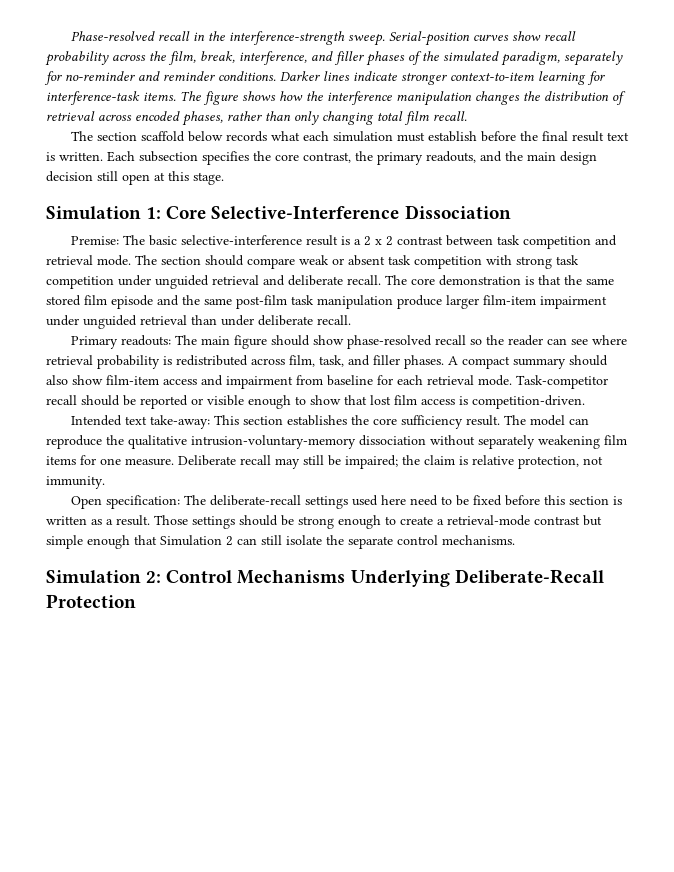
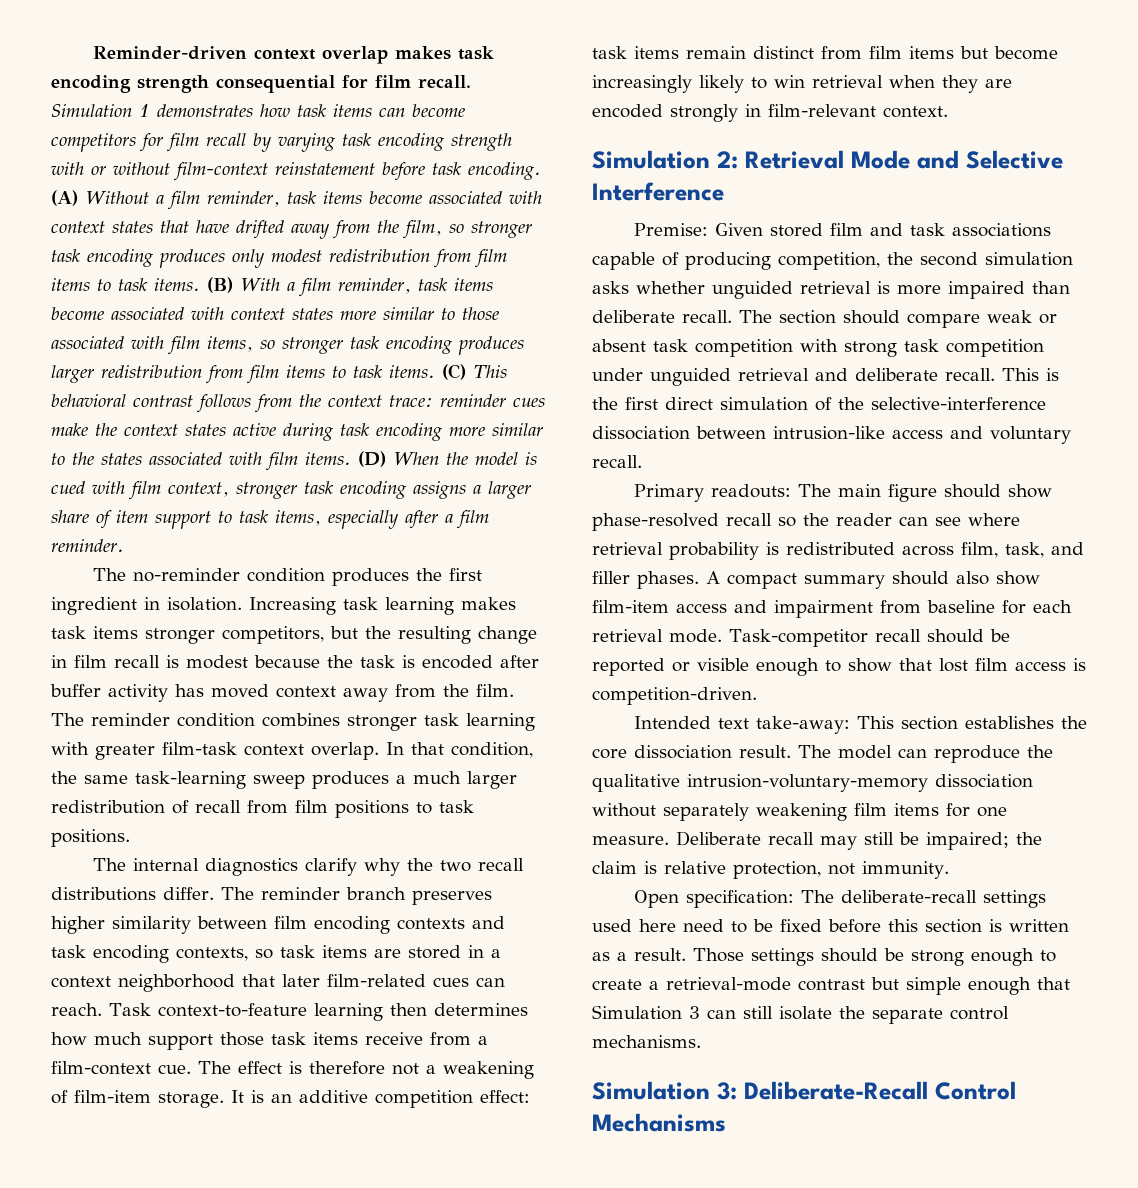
[70,31,576,46] [45,51,623,66] [44,71,605,85] [46,91,626,106] [46,111,467,126] [70,131,629,142] [46,151,597,165] [46,171,224,185] [46,205,511,220] [70,235,617,249] [46,255,131,266] Phase-resolved recall in the interference-strength sweep. Serial-position curves show recall probability across the film, break, interference, and filler phases of the simulated paradigm, separately for no-reminder and reminder conditions. Darker lines indicate stronger context-to-item learning for interference-task items. The figure shows how the interference manipulation changes the distribution of retrieval across encoded phases, rather than only changing total film recall. // The section scaffold below records what each simulation must establish before the final result text is written. Each subsection specifies the core contrast, the primary readouts, and the main design decision still open at this stage. // Simulation 1: Core Selective-Interference Dissociation // Premise: The basic selective-interference result is a 2 x 2 contrast between task competition and retrieval mode. -> [92,46,494,64] [51,75,471,93] [51,104,465,117] [51,133,512,152] [51,162,541,181] [51,190,542,210] [51,220,533,239] [51,249,507,268] [51,277,493,297] [51,307,499,320] [51,336,524,355] [51,364,507,384] [51,394,545,413] [51,423,544,441] [51,451,537,471] [51,481,532,500] [51,510,489,529] [51,539,124,552] [92,568,482,586] [51,597,516,615] [51,626,537,644] [51,655,539,669] [50,684,514,702] [51,713,535,731] [51,742,533,760] [51,771,517,789] [51,800,474,818] [51,829,130,847] [92,858,524,876] [51,887,492,905] [51,916,505,934] [51,945,501,963] [51,974,505,992] [51,1003,528,1021] [51,1032,488,1050] [51,1061,534,1079] [51,1090,530,1108] [592,46,1058,60] [592,75,1012,93] [592,104,948,122] [592,150,1063,169] [592,182,724,201] [633,223,1051,237] [592,252,1073,270] [592,281,1070,299] [592,310,732,323] Reminder-driven context overlap makes task encoding strength consequential for film recall. Simulation 1 demonstrates how task items can become competitors for film recall by varying task encoding strength with or without film-context reinstatement before task encoding. (A) Without a film reminder, task items become associated with context states that have drifted away from the film, so stronger task encoding produces only modest redistribution from film items to task items. (B) With a film reminder, task items become associated with context states more similar to those associated with film items, so stronger task encoding produces larger redistribution from film items to task items. (C) This behavioral contrast follows from the context trace: reminder cues make the context states active during task encoding more similar to the states associated with film items. (D) When the model is cued with film context, stronger task encoding assigns a larger share of item support to task items, especially after a film reminder. // The no-reminder condition produces the first ingredient in isolation. Increasing task learning makes task items stronger competitors, but the resulting change in film recall is modest because the task is encoded after buffer activity has moved context away from the film. The reminder condition combines stronger task learning with greater film-task context overlap. In that condition, the same task-learning sweep produces a much larger redistribution of recall from film positions to task positions. // The internal diagnostics clarify why the two recall distributions differ. The reminder branch preserves higher similarity between film encoding contexts and task encoding contexts, so task items are stored in a context neighborhood that later film-related cues can reach. Task context-to-feature learning then determines how much support those task items receive from a film-context cue. The effect is therefore not a weakening of film-item storage. It is an additive competition effect: task items remain distinct from film items but become increasingly likely to win retrieval when they are encoded strongly in film-relevant context. // Simulation 2: Retrieval Mode and Selective Interference // Premise: Given stored film and task associations capable of producing competition, the second simulation asks whether unguided retrieval is more impaired than deliberate recall.
[385,275,614,286] [46,295,607,309] [46,315,313,329] The core demonstration is that the same stored film episode and the same post-film task manipulation produce larger film-item impairment under unguided retrieval than under deliberate -> [1002,368,1059,381] [592,397,1046,411] [592,426,1071,444] This is the first direct simulation of the selective-interference dissociation between intrusion-like access and voluntary
[400,415,463,429] sufficiency -> [634,745,732,759] dissociation
[226,536,233,546] 2 -> [689,1006,700,1019] 3
[146,569,604,587] [46,594,136,608] 2: Control Mechanisms Underlying Deliberate-Recall Protection -> [717,1081,1016,1100] [592,1113,726,1132] 3: Deliberate-Recall Control Mechanisms

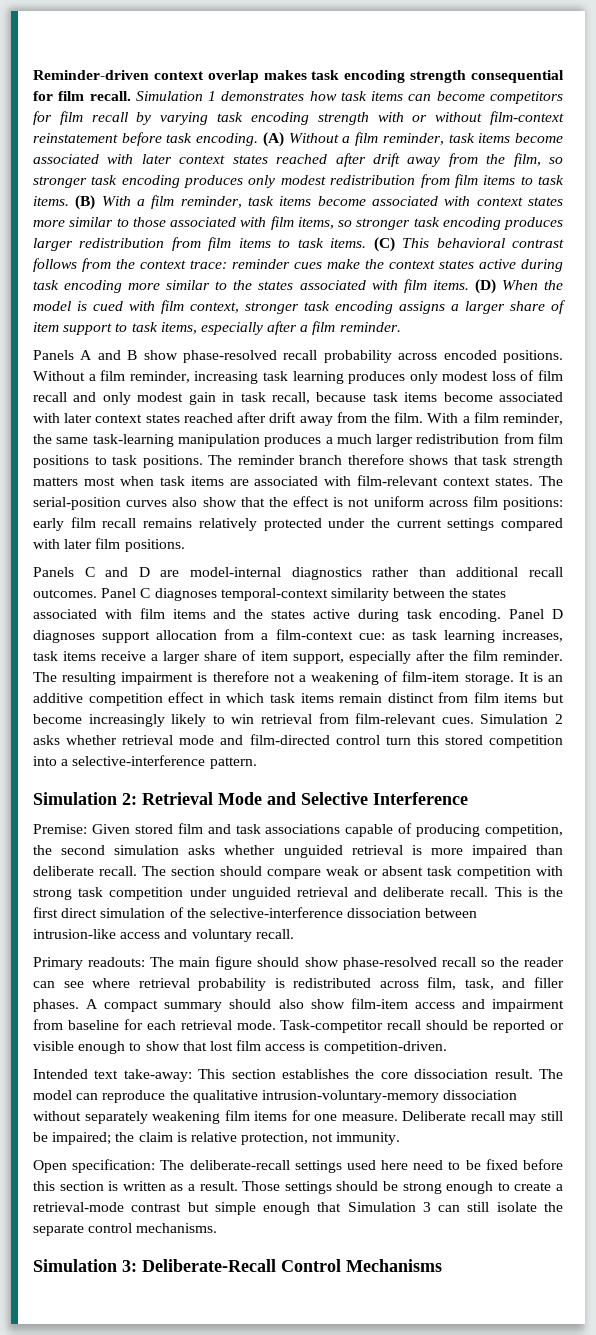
[51,220,284,239] context states that have drifted -> [141,153,400,167] later context states reached after drift
[92,568,482,586] [51,597,516,615] [51,626,537,644] [51,655,539,669] [50,684,514,702] [51,713,535,731] [51,742,533,760] The no-reminder condition produces the first ingredient in isolation. Increasing task learning makes task items stronger competitors, but the resulting change in film recall is modest because the task is encoded after buffer activity has moved context away from the film. The reminder condition combines stronger task learning with greater film-task context overlap. In that condition, -> [33,350,563,363] [33,370,563,384] [33,392,563,405] [33,412,563,426] Panels A and B show phase-resolved recall probability across encoded positions. Without a film reminder, increasing task learning produces only modest loss of film recall and only modest gain in task recall, because task items become associated with later context states reached after drift away from the film. With a film reminder,
[253,774,305,789] sweep -> [177,434,260,447] manipulation
[172,800,241,814] of recall -> (500, 439) none
[92,858,524,876] [51,887,492,905] [51,916,505,934] [51,945,501,963] [51,974,505,992] [51,1003,528,1021] [51,1032,488,1050] [51,1061,282,1075] // The internal diagnostics clarify why the two recall distributions differ. The reminder branch preserves higher similarity between film encoding contexts and task encoding contexts, so task items are stored in a context neighborhood that later film-related cues can reach. Task context-to-feature learning then determines how much support those task items receive from a film-context cue. The effect -> [208,454,563,468] [33,475,564,486] [33,496,564,510] [33,517,563,531] [33,538,185,552] [33,567,563,580] [33,588,507,601] [33,608,563,622] [33,629,564,643] [33,650,563,664] [33,672,194,685] The reminder branch therefore shows that task strength matters most when task items are associated with film-relevant context states. The serial-position curves also show that the effect is not uniform across film positions: early film recall remains relatively protected under the current settings compared with later film positions. // Panels C and D are model-internal diagnostics rather than additional recall outcomes. Panel C diagnoses temporal-context similarity between the states associated with film items and the states active during task encoding. Panel D diagnoses support allocation from a film-context cue: as task learning increases, task items receive a larger share of item support, especially after the film reminder. The resulting impairment
[480,1090,530,1103] effect: -> [168,692,265,703] effect in which
[889,75,1012,93] [592,104,948,122] when they are encoded strongly in film-relevant context. -> [318,713,564,724] [33,734,564,748] [33,755,257,769] from film-relevant cues. Simulation 2 asks whether retrieval mode and film-directed control turn this stored competition into a selective-interference pattern.

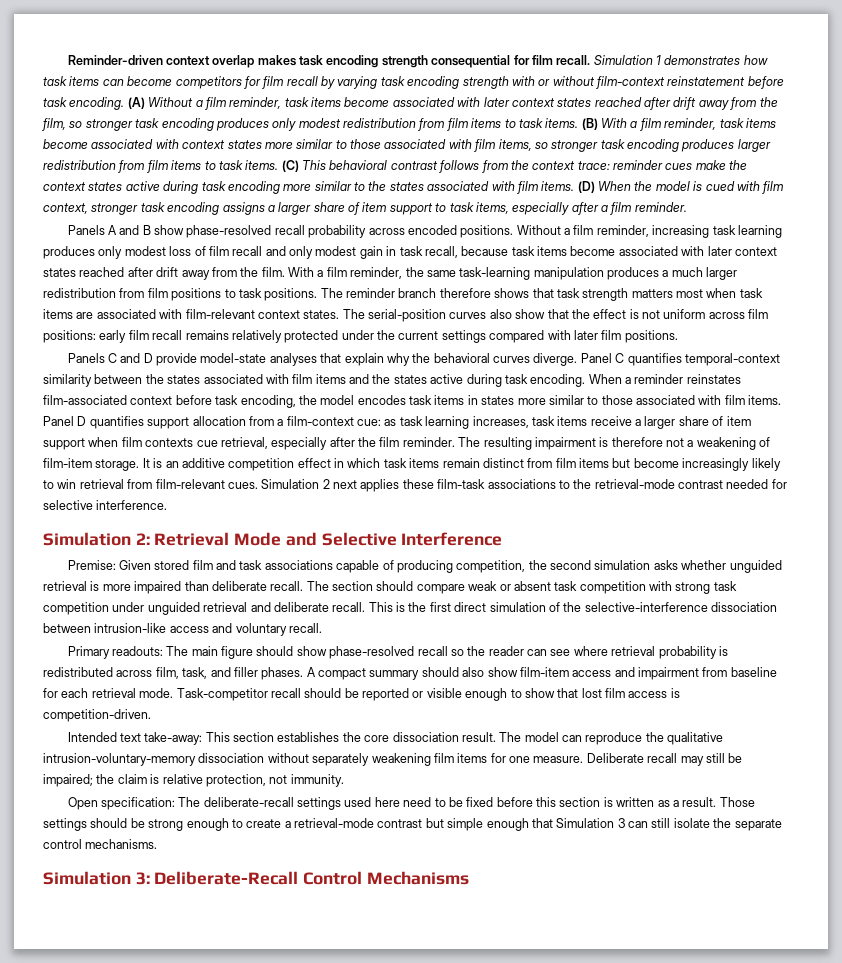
[160,567,563,580] [33,589,97,598] are model-internal diagnostics rather than additional recall outcomes. -> [156,353,578,366] provide model-state analyses that explain why the behavioral curves diverge.
[154,588,217,601] diagnoses -> [627,353,682,366] quantifies
(502, 615) none -> [588,374,741,384] [43,395,782,408] When a reminder reinstates film-associated context before task encoding, the model encodes task items in states more similar to those associated with film items.
[33,630,95,643] diagnoses -> [89,416,144,429] quantifies
[292,652,344,664] support, -> [43,437,268,450] support when film contexts cue retrieval,
[33,734,564,748] [33,755,257,769] asks whether retrieval mode and film-directed control turn this stored competition into a selective-interference pattern. -> [333,479,787,492] [43,500,168,510] next applies these film-task associations to the retrieval-mode contrast needed for selective interference.

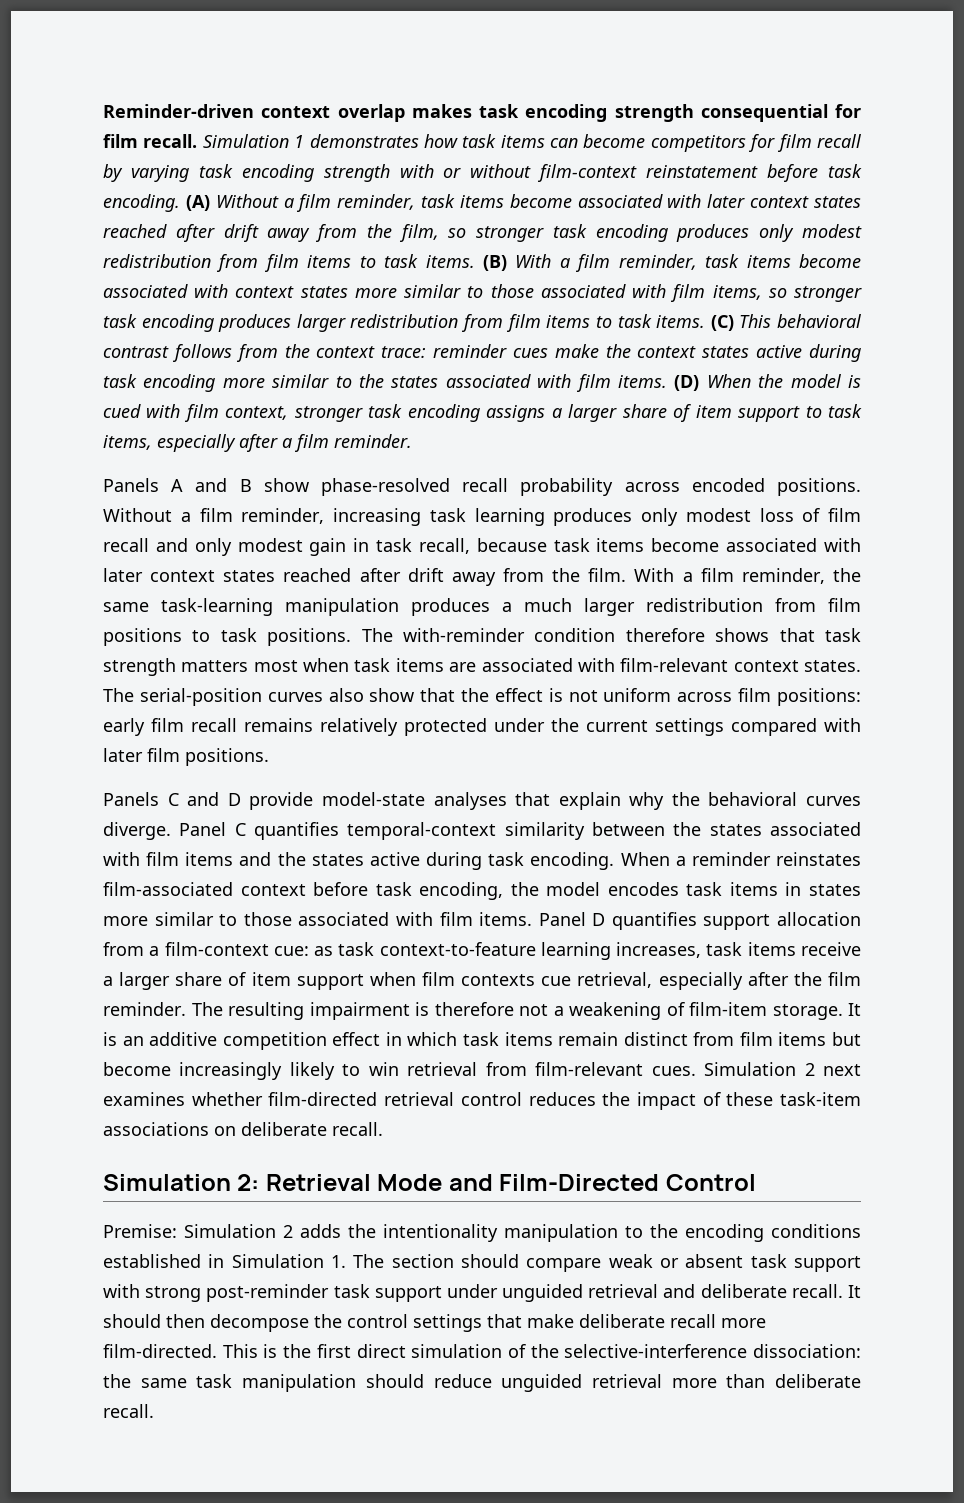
[346,288,437,298] reminder branch -> [403,628,616,642] with-reminder condition
(423, 421) none -> [379,942,536,956] context-to-feature
[360,479,787,492] [43,500,168,510] applies these film-task associations to the retrieval-mode contrast needed for selective interference. -> [103,1092,862,1110] [103,1122,383,1136] examines whether film-directed retrieval control reduces the impact of these task-item associations on deliberate recall.
[321,532,503,546] Selective Interference -> [499,1174,756,1191] Film-Directed Control
[118,560,782,573] [43,581,304,594] Given stored film and task associations capable of producing competition, the second simulation asks whether unguided retrieval is more impaired than deliberate recall. -> [184,1224,861,1242] [103,1254,346,1268] Simulation 2 adds the intentionality manipulation to the encoding conditions established in Simulation 1.
[579,581,646,594] competition -> [794,1256,862,1272] support
[713,581,737,591] [43,602,109,615] task competition -> [206,1284,442,1302] post-reminder task support
(366, 607) none -> [847,1285,861,1298] [103,1314,766,1332] [103,1344,217,1358] It should then decompose the control settings that make deliberate recall more film-directed.
[711,602,777,612] [43,623,322,636] [67,646,728,659] [43,667,777,680] [43,688,680,701] [43,709,151,722] [67,732,724,745] [43,753,743,766] [43,774,344,787] [67,797,755,810] [43,818,782,831] [43,839,158,849] [43,871,469,885] dissociation between intrusion-like access and voluntary recall. // Primary readouts: The main figure should show phase-resolved recall so the reader can see where retrieval probability is redistributed across film, task, and filler phases. A compact summary should also show film-item access and impairment from baseline for each retrieval mode. Task-competitor recall should be reported or visible enough to show that lost film access is competition-driven. // Intended text take-away: This section establishes the core dissociation result. The model can reproduce the qualitative intrusion-voluntary-memory dissociation without separately weakening film items for one measure. Deliberate recall may still be impaired; the claim is relative protection, not immunity. // Open specification: The deliberate-recall settings used here need to be fixed before this section is written as a result. Those settings should be strong enough to create a retrieval-mode contrast but simple enough that Simulation 3 can still isolate the separate control mechanisms. // Simulation 3: Deliberate-Recall Control Mechanisms -> [753,1344,861,1358] [103,1374,862,1392] [103,1404,154,1418] dissociation: the same task manipulation should reduce unguided retrieval more than deliberate recall.

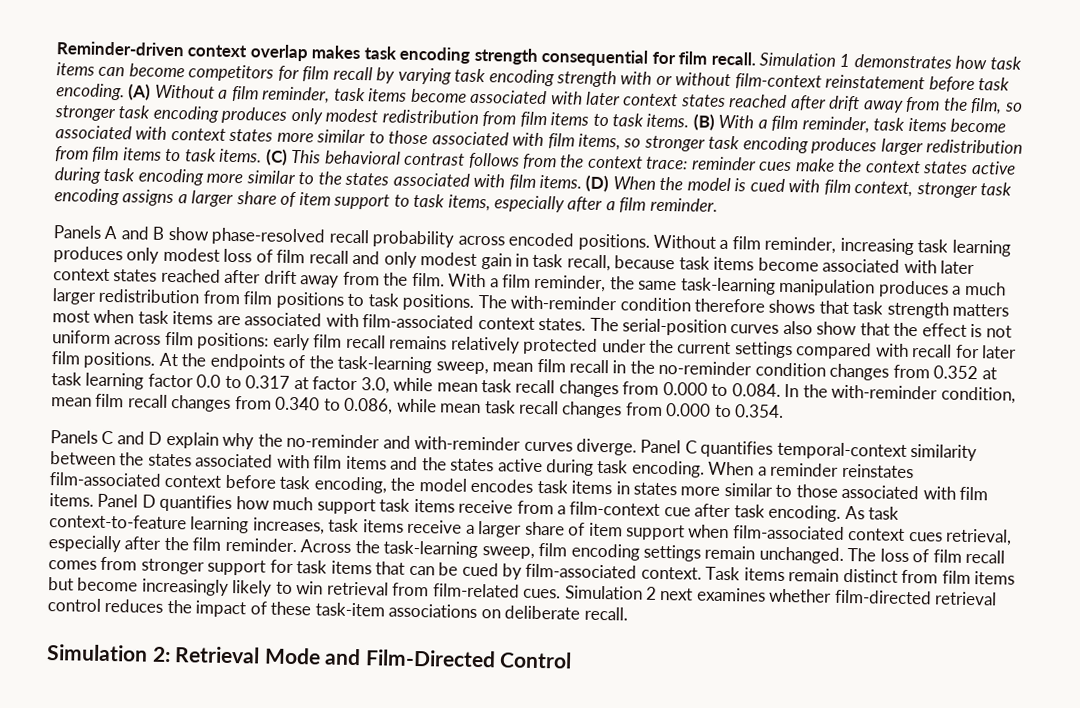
[620,658,729,672] film-relevant -> [362,314,475,329] film-associated
(861, 725) none -> [911,344,980,359] recall for
[103,792,798,810] // Panels C and D provide model-state analyses that explain why the behavioral -> [158,352,997,381] [51,372,1016,404] [51,393,785,419] [50,430,522,451] At the endpoints of the task-learning sweep, mean film recall in the no-reminder condition changes from 0.352 at task learning factor 0.0 to 0.317 at factor 3.0, while mean task recall changes from 0.000 to 0.084. In the with-reminder condition, mean film recall changes from 0.340 to 0.086, while mean task recall changes from 0.000 to 0.354. // Panels C and D explain why the no-reminder and with-reminder
[703,912,861,930] [103,942,334,956] support allocation from a film-context cue: as -> [235,496,865,522] how much support task items receive from a film-context cue after task encoding. As
[422,972,572,986] film contexts cue -> [732,525,943,542] film-associated context cues
[191,1002,861,1020] [103,1032,499,1050] The resulting impairment is therefore not a weakening of film-item storage. It is an additive competition effect in which task -> [300,539,1006,564] [48,556,741,581] Across the task-learning sweep, film encoding settings remain unchanged. The loss of film recall comes from stronger support for task items that can be cued by film-associated context. Task
[535,1062,644,1076] film-relevant -> [432,583,520,598] film-related
[103,1224,861,1242] [103,1254,862,1272] [103,1284,861,1302] [103,1314,766,1332] [103,1344,861,1358] [103,1374,862,1392] [103,1404,154,1418] // Premise: Simulation 2 adds the intentionality manipulation to the encoding conditions established in Simulation 1. The section should compare weak or absent task support with strong post-reminder task support under unguided retrieval and deliberate recall. It should then decompose the control settings that make deliberate recall more film-directed. This is the first direct simulation of the selective-interference dissociation: the same task manipulation should reduce unguided retrieval more than deliberate recall. -> (573, 660) none

